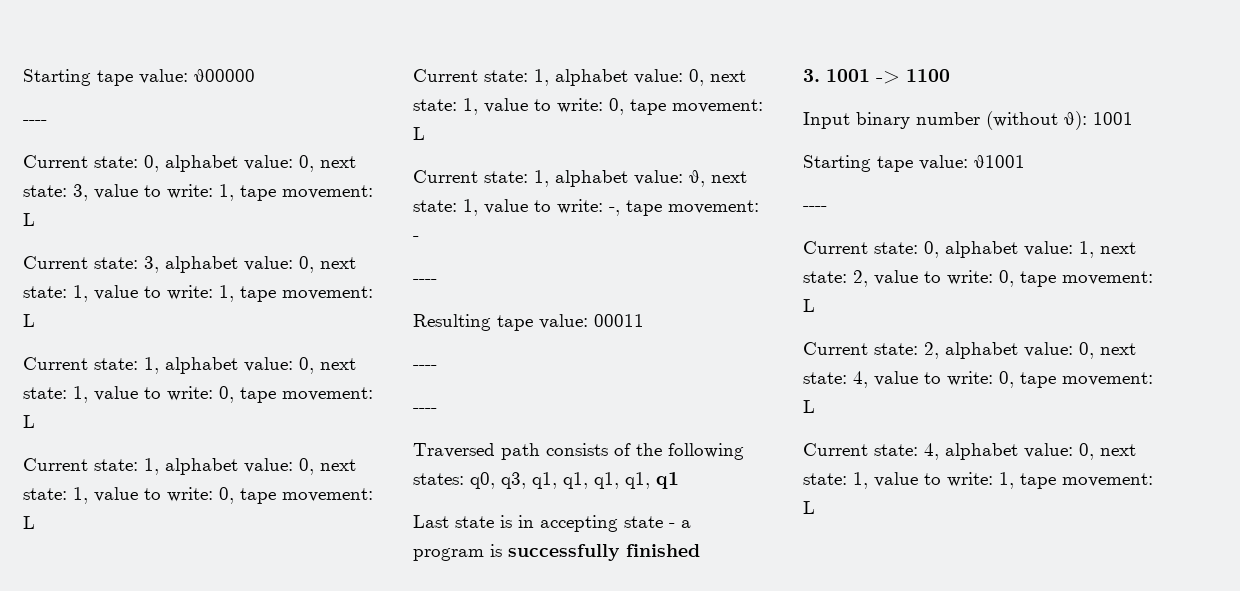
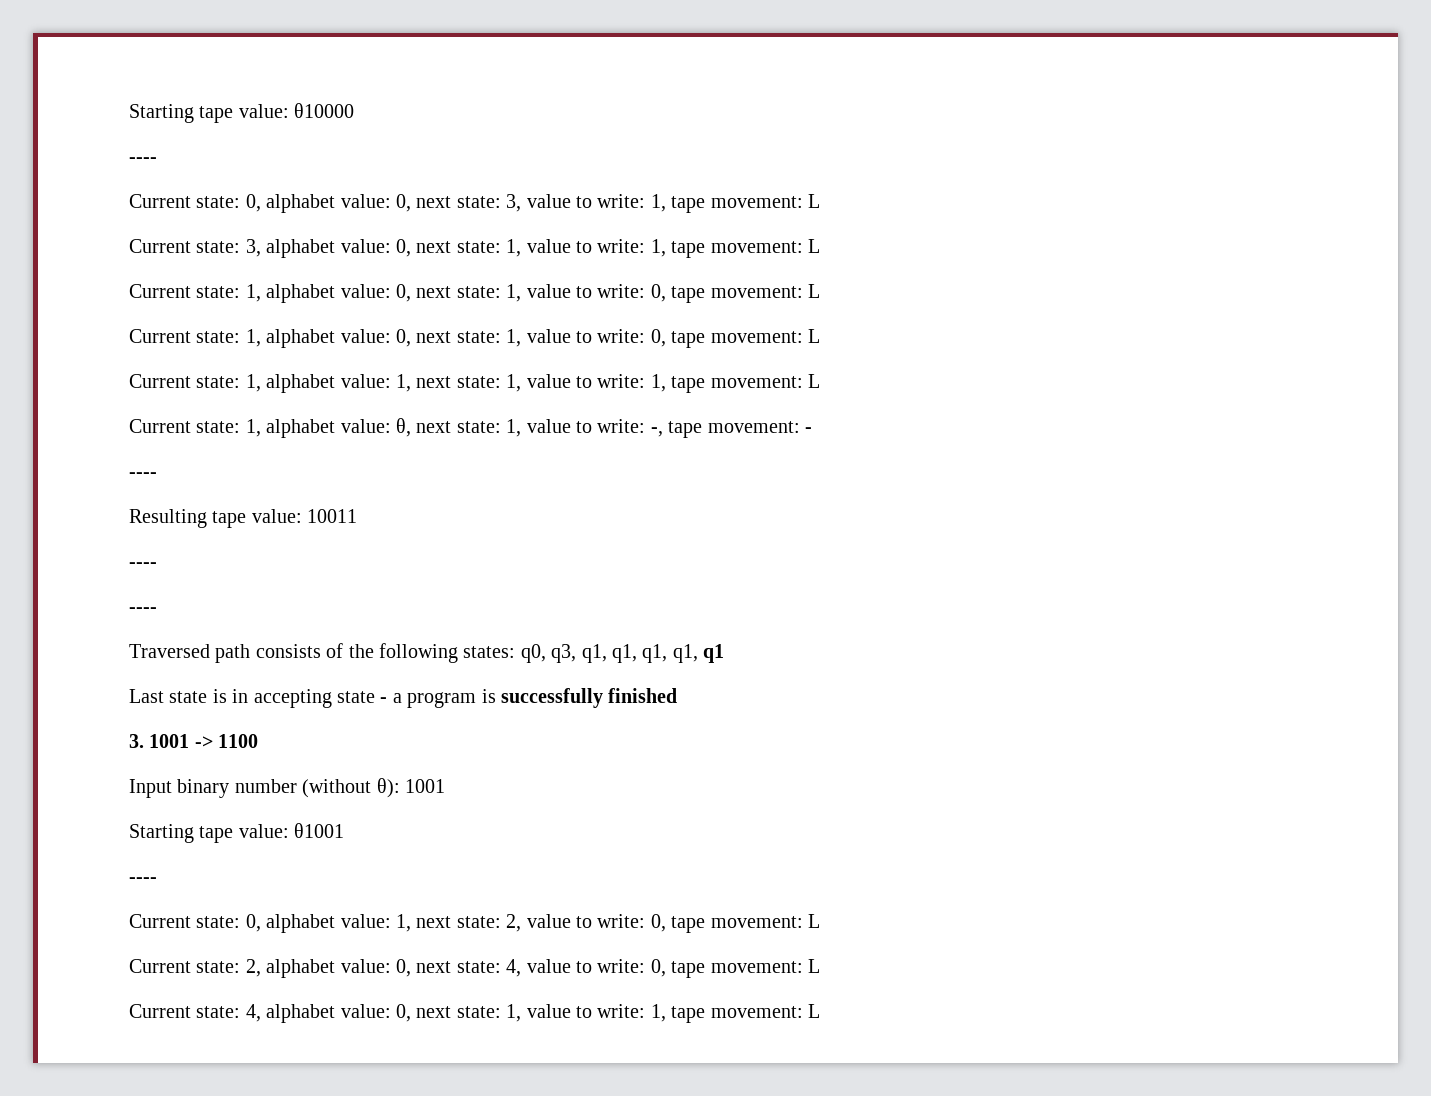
[23,69,255,86] Starting tape value: θ00000 -> [129,103,355,123] Starting tape value: θ10000
[689,69,746,86] [413,98,624,115] 0, next state: 1, value to write: 0, -> [396,374,666,392] 1, next state: 1, value to write: 1,
[594,314,644,327] 00011 -> [307,509,358,523] 10011

